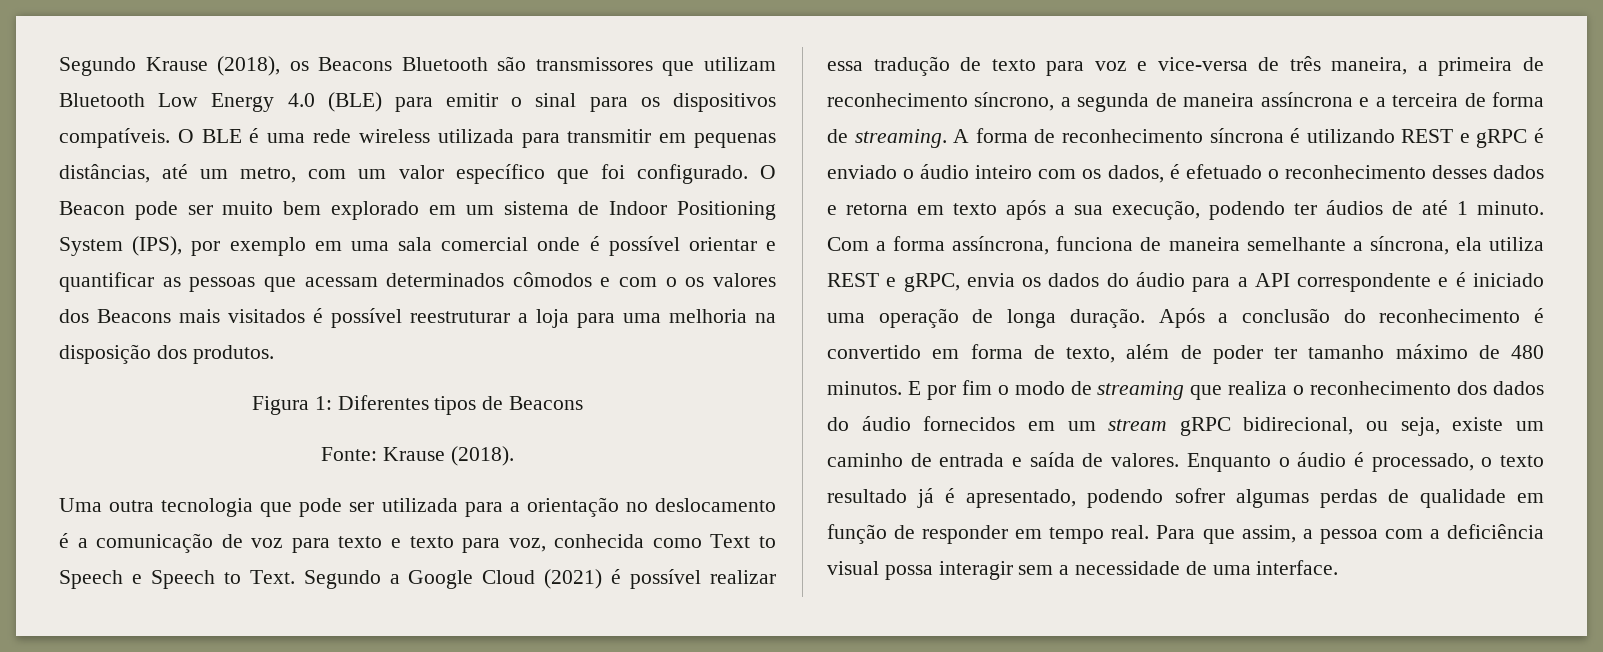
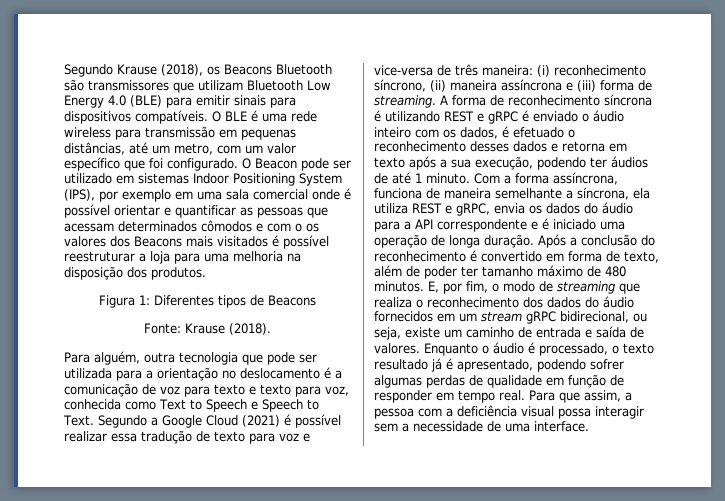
[511,93,660,112] o sinal para os -> [234,95,296,108] sinais para
[437,129,652,148] utilizada para transmitir -> [115,126,215,140] para transmissão
[222,201,600,220] muito bem explorado em um sistema de -> [64,173,189,184] utilizado em sistemas
[59,498,102,512] Uma -> [64,351,140,365] Para alguém,
[1331,57,1544,76] [827,92,1486,112] maneira, a primeira de reconhecimento síncrono, a segunda de maneira assíncrona e a terceira de -> [482,65,646,77] [374,79,596,92] maneira: (i) reconhecimento síncrono, (ii) maneira assíncrona e (iii)
[907,380,992,400] E por fim -> [428,281,488,294] E, por fim,

